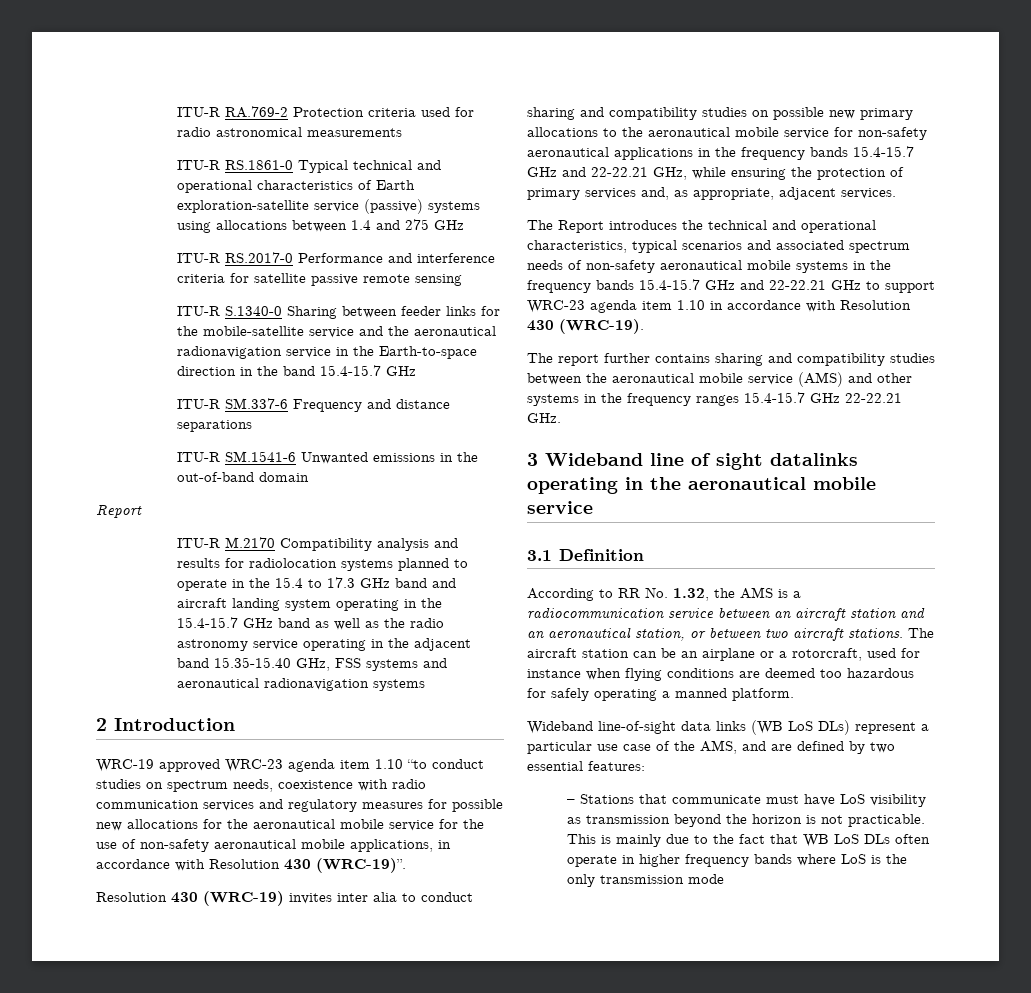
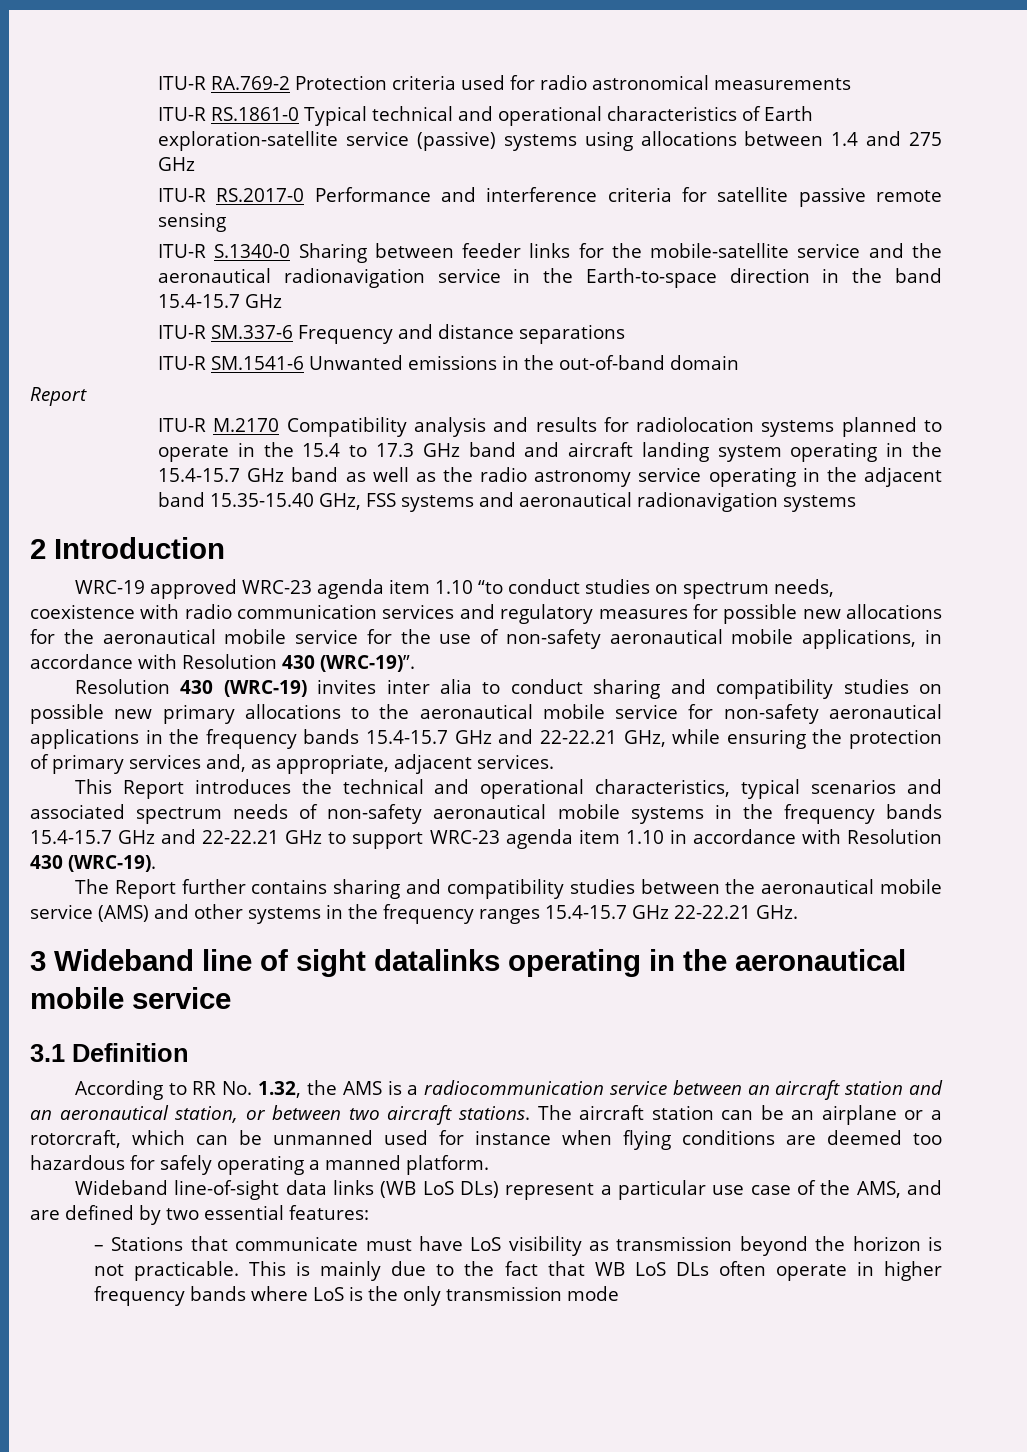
[527,220,553,230] The -> [74,779,112,794] This
[558,354,599,366] report -> [114,880,176,899] Report
(862, 654) none -> [132,1130,373,1145] which can be unmanned

